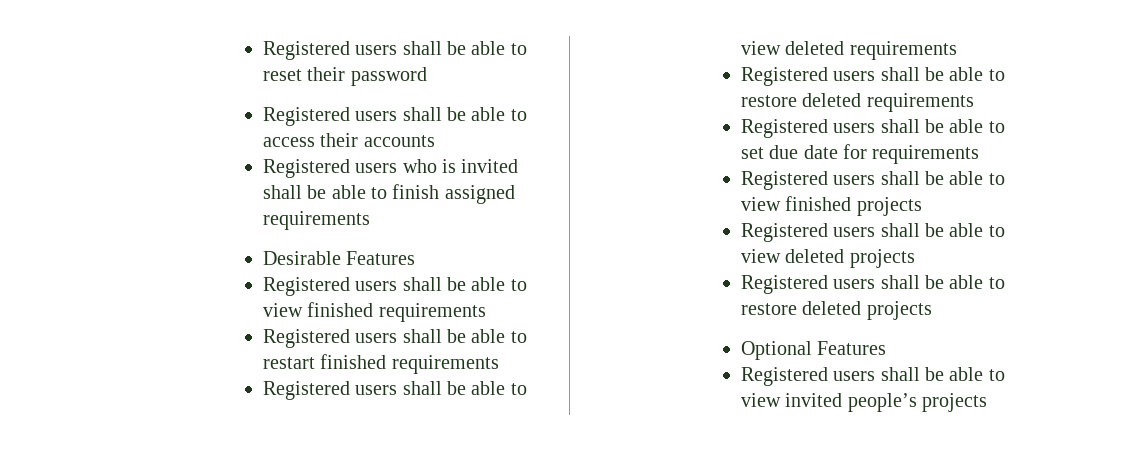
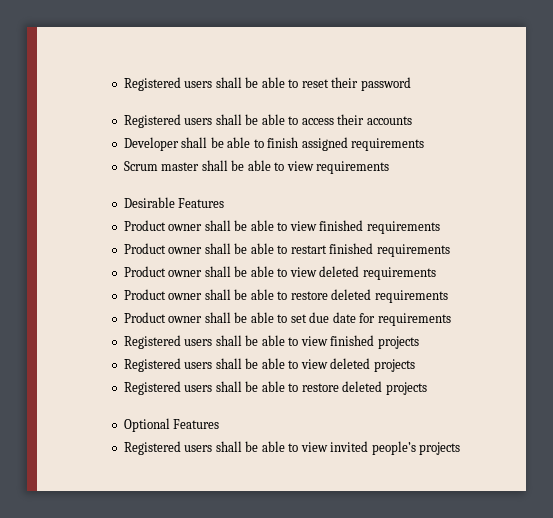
[262,159,519,178] Registered users who is invited -> [123,137,179,151] Developer
(370, 220) none -> [123,160,390,174] // Scrum master shall be able to view requirements
[262,277,398,296] Registered users -> [123,220,203,231] Product owner
[262,329,398,348] Registered users -> [123,243,203,254] Product owner
[262,381,398,400] Registered users -> [123,266,203,277] Product owner
[740,67,876,86] Registered users -> [123,289,203,300] Product owner
[740,119,876,138] Registered users -> [123,312,203,323] Product owner

